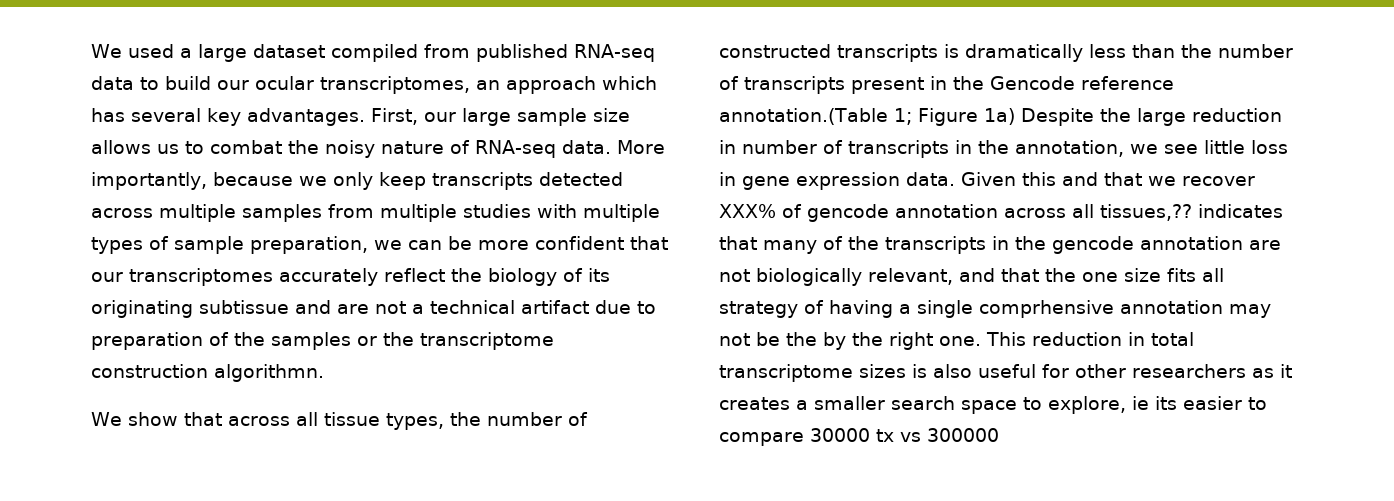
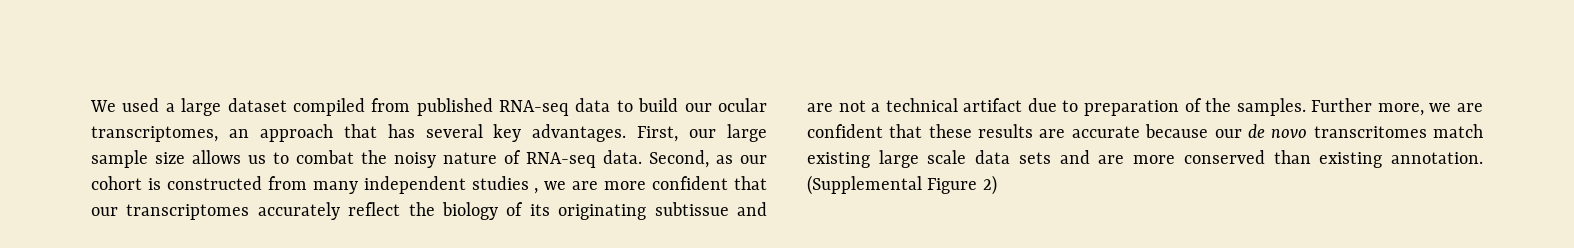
[602,76,657,90] which -> [343,124,377,138] that
[617,140,665,154] [91,172,623,190] [91,204,660,222] [91,236,472,254] More importantly, because we only keep transcripts detected across multiple samples from multiple studies with multiple types of sample preparation, we can be -> [649,150,767,168] [91,176,599,194] Second, as our cohort is constructed from many independent studies , we are
[271,332,554,350] [91,364,324,382] [91,412,588,430] [719,44,1293,62] [719,76,1174,94] [719,108,1282,126] [719,140,1288,158] [719,172,1255,190] [719,204,1283,222] [719,236,1281,254] [719,268,1224,286] [719,300,1271,318] [719,332,1194,350] [719,364,1292,382] [719,396,1267,414] [719,428,999,446] samples or the transcriptome construction algorithmn. // We show that across all tissue types, the number of constructed transcripts is dramatically less than the number of transcripts present in the Gencode reference annotation.(Table 1; Figure 1a) Despite the large reduction in number of transcripts in the annotation, we see little loss in gene expression data. Given this and that we recover XXX% of gencode annotation across all tissues,?? indicates that many of the transcripts in the gencode annotation are not biologically relevant, and that the one size fits all strategy of having a single comprhensive annotation may not be the by the right one. This reduction in total transcriptome sizes is also useful for other researchers as it creates a smaller search space to explore, ie its easier to compare 30000 tx vs 300000 -> [1236,98,1483,116] [807,124,1483,138] [807,150,1483,168] [807,175,997,195] samples. Further more, we are confident that these results are accurate because our de novo transcritomes match existing large scale data sets and are more conserved than existing annotation. (Supplemental Figure 2)

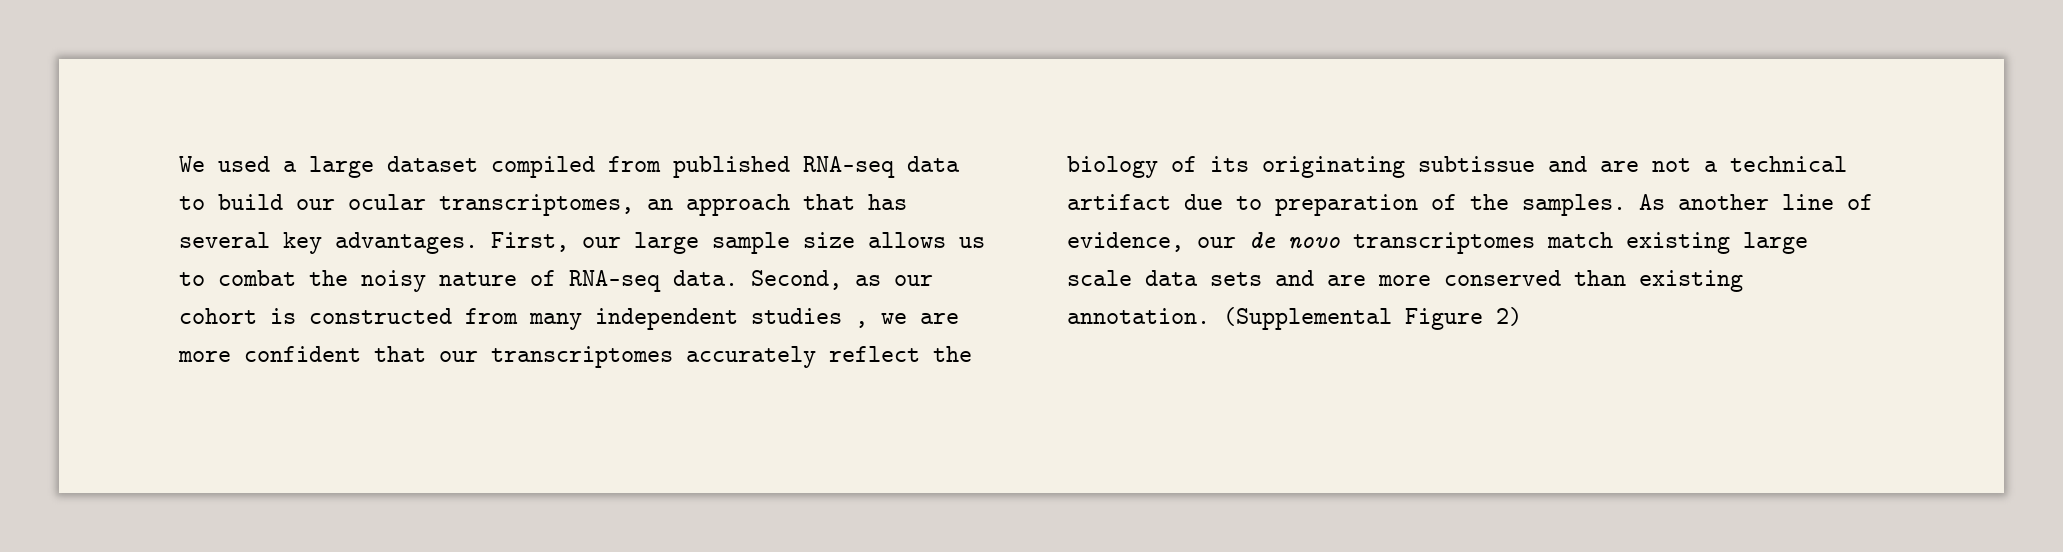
[1311,98,1483,116] [807,124,1209,138] Further more, we are confident that these results are accurate because -> [1639,194,1873,210] [1067,232,1184,252] As another line of evidence,
[1313,126,1427,138] transcritomes -> [1353,232,1535,254] transcriptomes

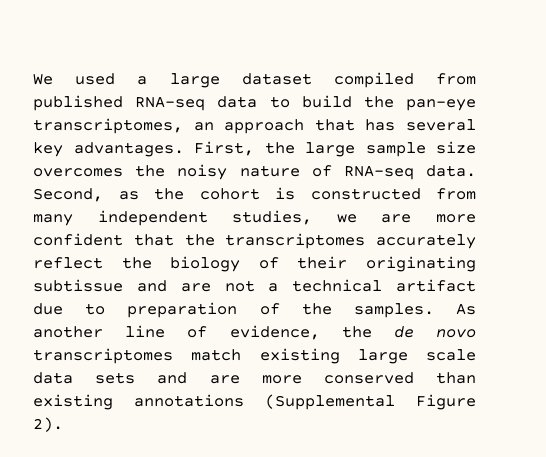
[296,194,426,210] our ocular -> [363,96,477,111] the pan-eye
[582,237,621,248] our -> [264,142,295,154] the
[868,232,985,248] [179,270,296,286] allows us to combat -> [33,168,123,177] overcomes
[894,275,933,286] our -> [154,188,184,200] the
[751,308,868,328] studies , -> [232,210,313,225] studies,
[439,351,478,362] our -> [184,234,215,246] the
[1210,156,1249,172] its -> [297,256,348,269] their
[1197,237,1236,248] our -> [341,326,372,338] the
[1067,308,1210,324] annotation. -> [134,394,244,407] annotations
[1496,307,1522,326] 2) -> [33,417,63,432] 2).

